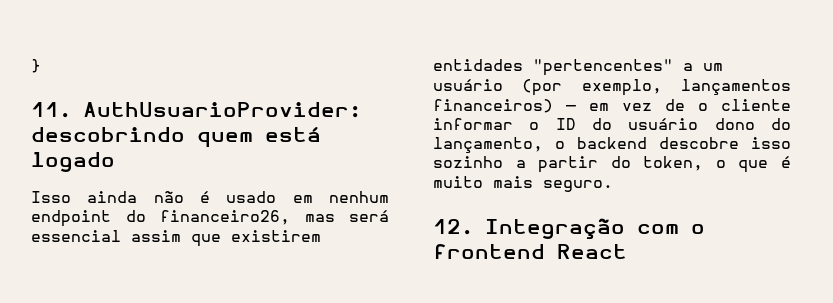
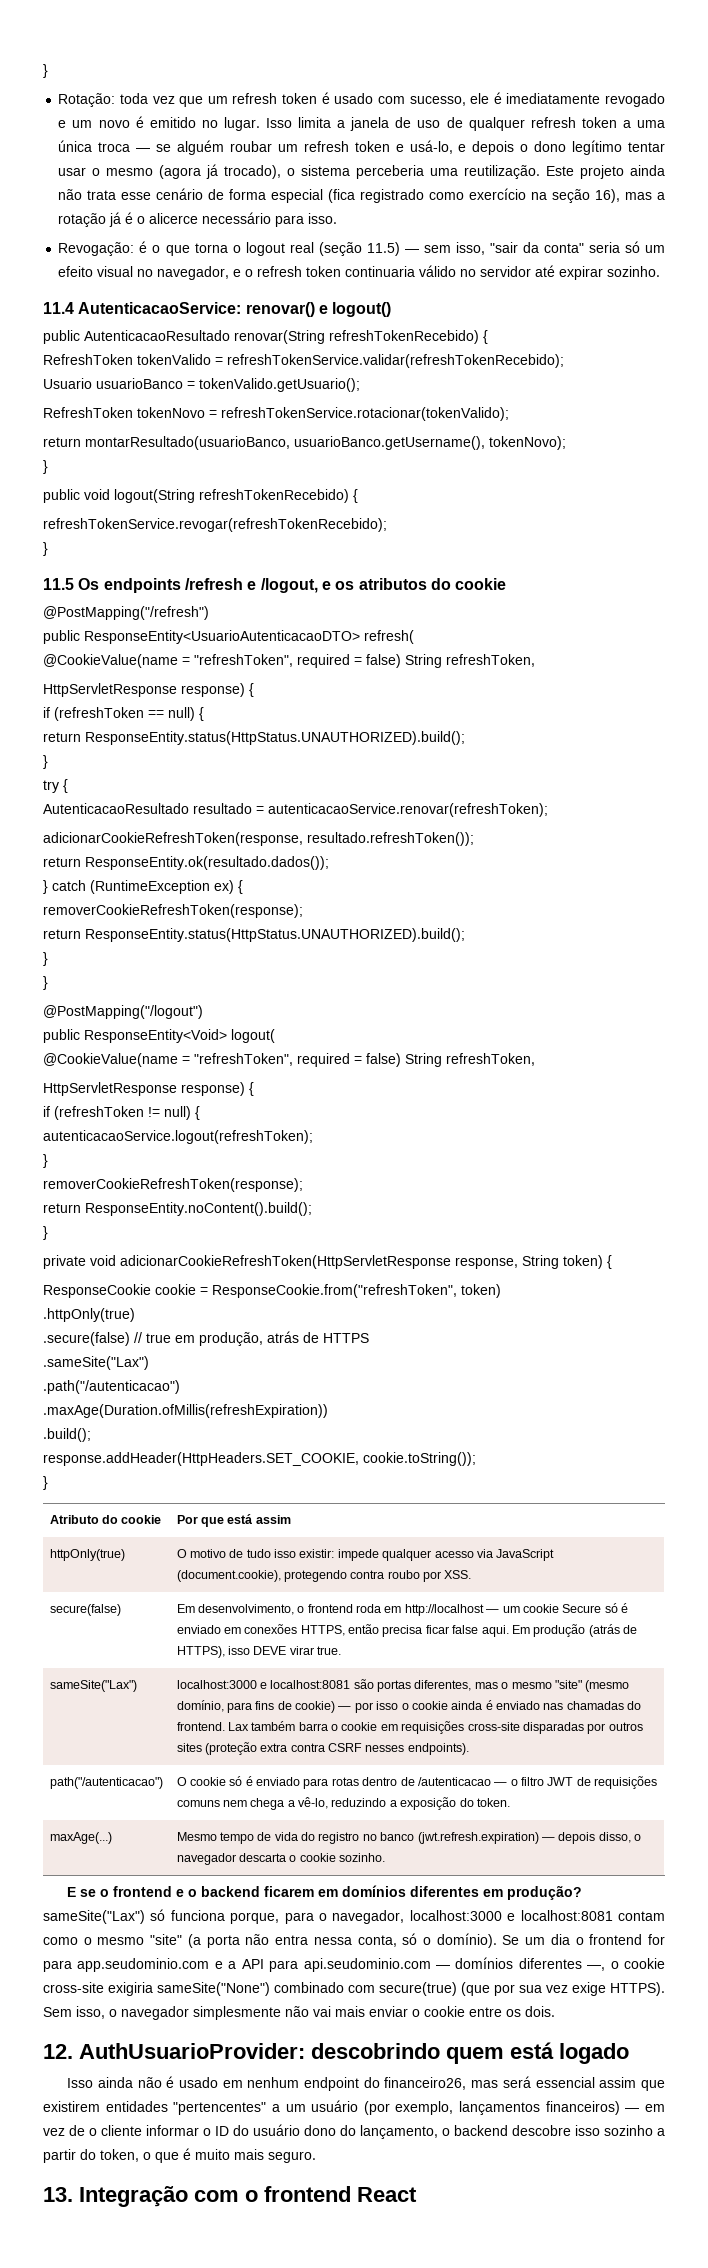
[31,59,41,73] [31,102,71,118] } // 11. -> [43,64,48,78] [58,92,665,107] [58,116,666,131] [58,140,666,155] [58,164,665,179] [58,188,666,203] [58,212,338,227] [58,241,666,256] [58,265,661,280] [43,302,392,317] [43,330,488,344] [43,354,564,368] [43,378,360,392] [43,407,509,421] [43,436,566,450] [43,460,48,474] [43,489,358,503] [43,518,387,532] [43,542,48,556] [43,578,507,593] [43,606,209,620] [43,630,414,644] [43,654,535,668] [43,683,254,697] [43,707,204,721] [43,731,465,745] [43,755,48,769] [43,779,68,793] [43,803,548,817] [43,832,474,846] [43,856,329,870] [43,880,243,894] [43,904,303,918] [43,928,465,942] [43,952,48,966] [43,976,48,990] [43,1005,203,1019] [43,1029,275,1043] [43,1053,535,1067] [43,1082,254,1096] [43,1106,200,1120] [43,1130,313,1144] [43,1154,48,1168] [43,1178,303,1192] [43,1202,312,1216] [43,1226,48,1240] [43,1255,612,1269] [43,1284,501,1298] [43,1308,135,1322] [43,1331,369,1346] [43,1356,149,1370] [43,1380,180,1394] [43,1404,328,1418] [43,1428,91,1442] [43,1452,476,1466] [43,1476,48,1490] [49,1515,162,1524] [176,1514,291,1527] [49,1549,125,1561] [176,1549,555,1561] [176,1570,472,1582] [49,1604,121,1616] [176,1603,629,1616] [176,1624,638,1637] [176,1646,342,1658] [49,1680,137,1692] [176,1679,630,1692] [176,1700,642,1713] [176,1721,643,1734] [176,1742,469,1755] [49,1777,163,1789] [176,1776,658,1789] [176,1797,510,1810] [49,1832,112,1844] [176,1832,642,1844] [176,1853,386,1865] [67,1885,583,1900] [43,1909,665,1924] [43,1933,665,1948] [43,1957,665,1972] [43,1982,665,1996] [43,2006,555,2020] [43,2044,73,2059] } // Rotação: toda vez que um refresh token é usado com sucesso, ele é imediatamente revogado e um novo é emitido no lugar. Isso limita a janela de uso de qualquer refresh token a uma única troca — se alguém roubar um refresh token e usá-lo, e depois o dono legítimo tentar usar o mesmo (agora já trocado), o sistema perceberia uma reutilização. Este projeto ainda não trata esse cenário de forma especial (fica registrado como exercício na seção 16), mas a rotação já é o alicerce necessário para isso. // Revogação: é o que torna o logout real (seção 11.5) — sem isso, "sair da conta" seria só um efeito visual no navegador, e o refresh token continuaria válido no servidor até expirar sozinho. // 11.4 AutenticacaoService: renovar() e logout() // public AutenticacaoResultado renovar(String refreshTokenRecebido) { // RefreshToken tokenValido = refreshTokenService.validar(refreshTokenRecebido); // Usuario usuarioBanco = tokenValido.getUsuario(); // RefreshToken tokenNovo = refreshTokenService.rotacionar(tokenValido); // return montarResultado(usuarioBanco, usuarioBanco.getUsername(), tokenNovo); // } // public void logout(String refreshTokenRecebido) { // refreshTokenService.revogar(refreshTokenRecebido); // } // 11.5 Os endpoints /refresh e /logout, e os atributos do cookie // @PostMapping("/refresh") // public ResponseEntity<UsuarioAutenticacaoDTO> refresh( // @CookieValue(name = "refreshToken", required = false) String refreshToken, // HttpServletResponse response) { // if (refreshToken == null) { // return ResponseEntity.status(HttpStatus.UNAUTHORIZED).build(); // } // try { // AutenticacaoResultado resultado = autenticacaoService.renovar(refreshToken); // adicionarCookieRefreshToken(response, resultado.refreshToken()); // return ResponseEntity.ok(resultado.dados()); // } catch (RuntimeException ex) { // removerCookieRefreshToken(response); // return ResponseEntity.status(HttpStatus.UNAUTHORIZED).build(); // } // } // @PostMapping("/logout") // public ResponseEntity<Void> logout( // @CookieValue(name = "refreshToken", required = false) String refreshToken, // HttpServletResponse response) { // if (refreshToken != null) { // autenticacaoService.logout(refreshToken); // } // removerCookieRefreshToken(response); // return ResponseEntity.noContent().build(); // } // private void adicionarCookieRefreshToken(HttpServletResponse response, String token) { // ResponseCookie cookie = ResponseCookie.from("refreshToken", token) // .httpOnly(true) // .secure(false) // true em produção, atrás de HTTPS // .sameSite("Lax") // .path("/autenticacao") // .maxAge(Duration.ofMillis(refreshExpiration)) // .build(); // response.addHeader(HttpHeaders.SET_COOKIE, cookie.toString()); // } // Atributo do cookie | Por que está assim // httpOnly(true) | O motivo de tudo isso existir: impede qualquer acesso via JavaScript (document.cookie), protegendo contra roubo por XSS. // secure(false) | Em desenvolvimento, o frontend roda em http://localhost — um cookie Secure só é enviado em conexões HTTPS, então precisa ficar false aqui. Em produção (atrás de HTTPS), isso DEVE virar true. // sameSite("Lax") | localhost:3000 e localhost:8081 são portas diferentes, mas o mesmo "site" (mesmo domínio, para fins de cookie) — por isso o cookie ainda é enviado nas chamadas do frontend. Lax também barra o cookie em requisições cross-site disparadas por outros sites (proteção extra contra CSRF nesses endpoints). // path("/autenticacao") | O cookie só é enviado para rotas dentro de /autenticacao — o filtro JWT de requisições comuns nem chega a vê-lo, reduzindo a exposição do token. // maxAge(...) | Mesmo tempo de vida do registro no banco (jwt.refresh.expiration) — depois disso, o navegador descarta o cookie sozinho. // E se o frontend e o backend ficarem em domínios diferentes em produção? sameSite("Lax") só funciona porque, para o navegador, localhost:3000 e localhost:8081 contam como o mesmo "site" (a porta não entra nessa conta, só o domínio). Se um dia o frontend for para app.seudominio.com e a API para api.seudominio.com — domínios diferentes —, o cookie cross-site exigiria sameSite("None") combinado com secure(true) (que por sua vez exige HTTPS). Sem isso, o navegador simplesmente não vai mais enviar o cookie entre os dois. // 12.
[433,219,473,235] 12. -> [43,2187,73,2202] 13.

